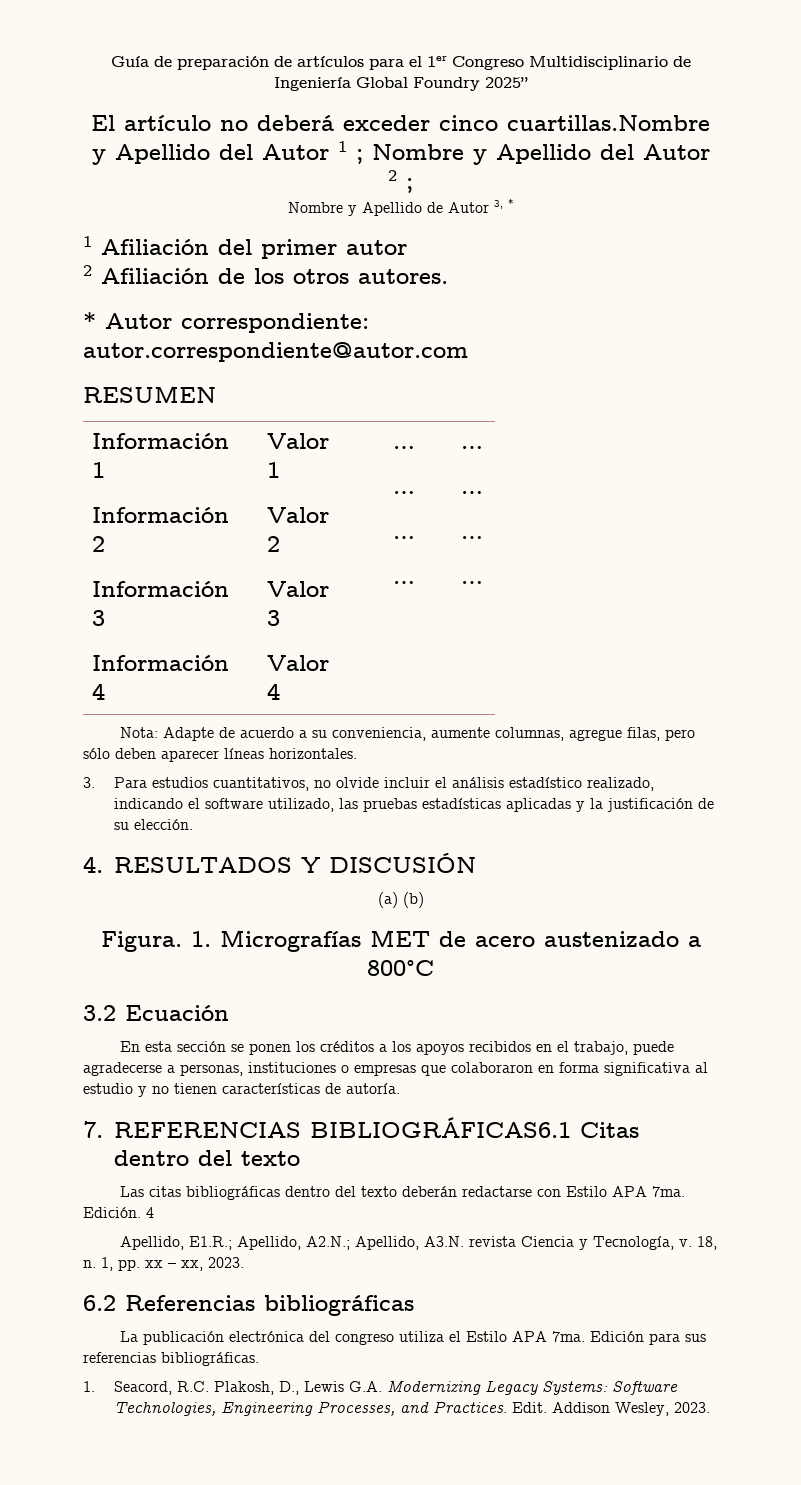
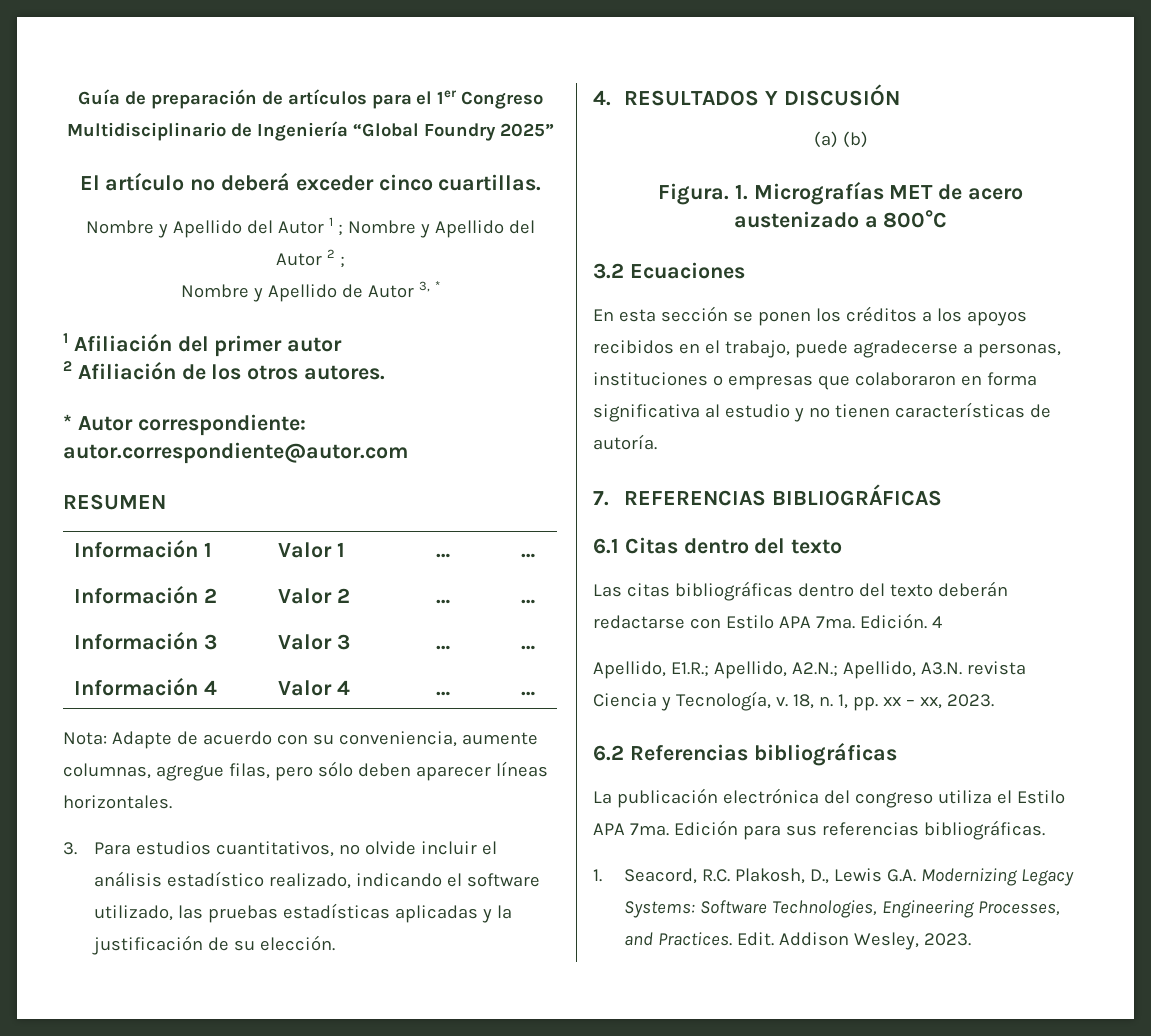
[356,77,408,88] Global -> [352,123,419,137] “Global
[507,115,710,131] cuartillas.Nombre -> [438,174,542,191] [86,220,155,234] cuartillas. // Nombre
[299,730,308,738] a -> [276,734,308,745] con
[125,1005,229,1021] Ecuación -> [629,262,745,279] Ecuaciones
[310,1117,572,1138] BIBLIOGRÁFICAS6.1 -> [772,484,943,506] [593,538,619,554] BIBLIOGRÁFICAS // 6.1

